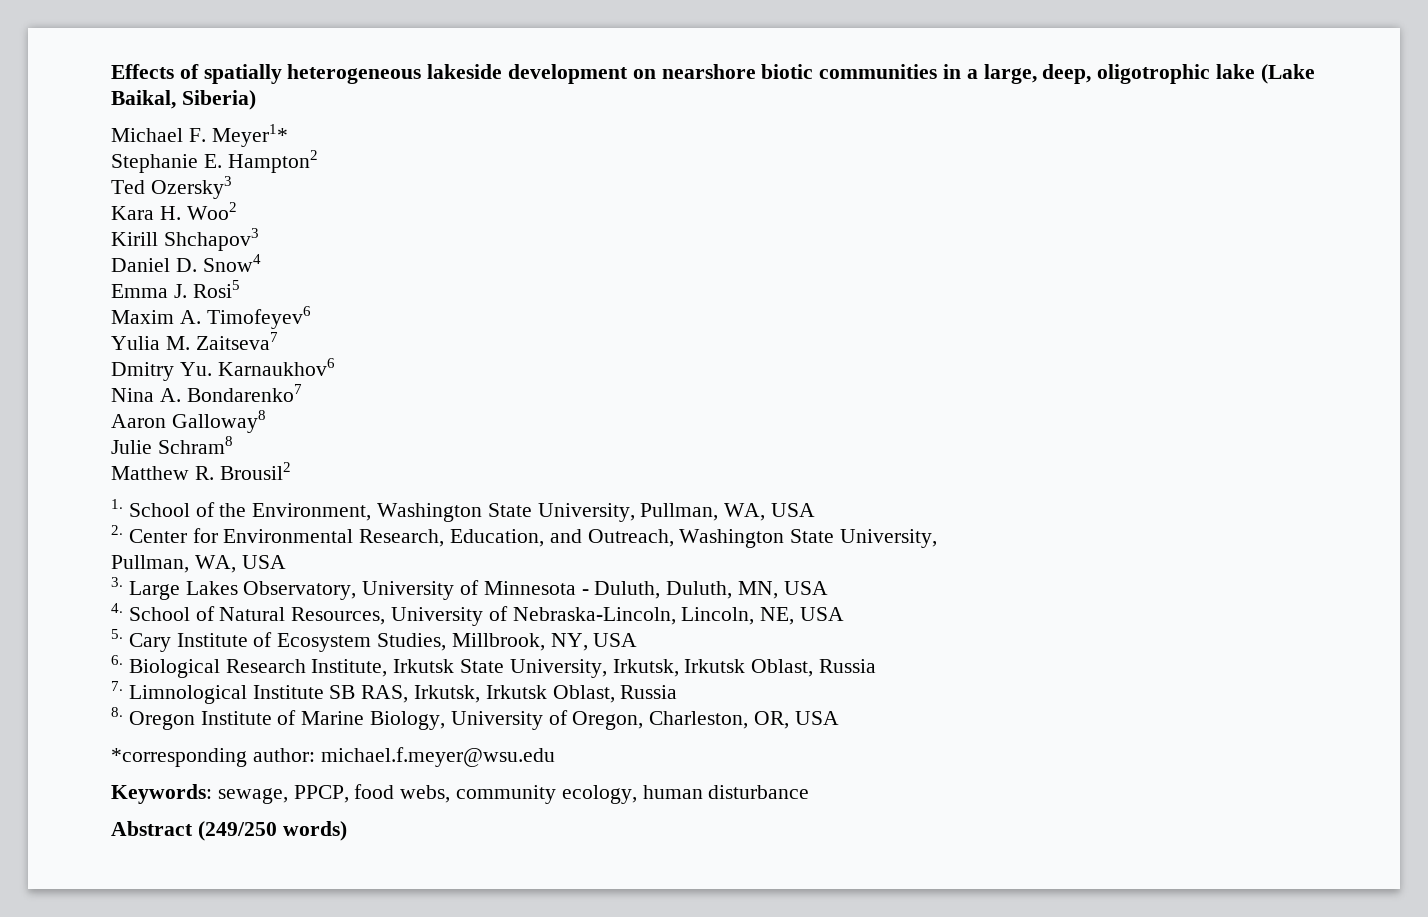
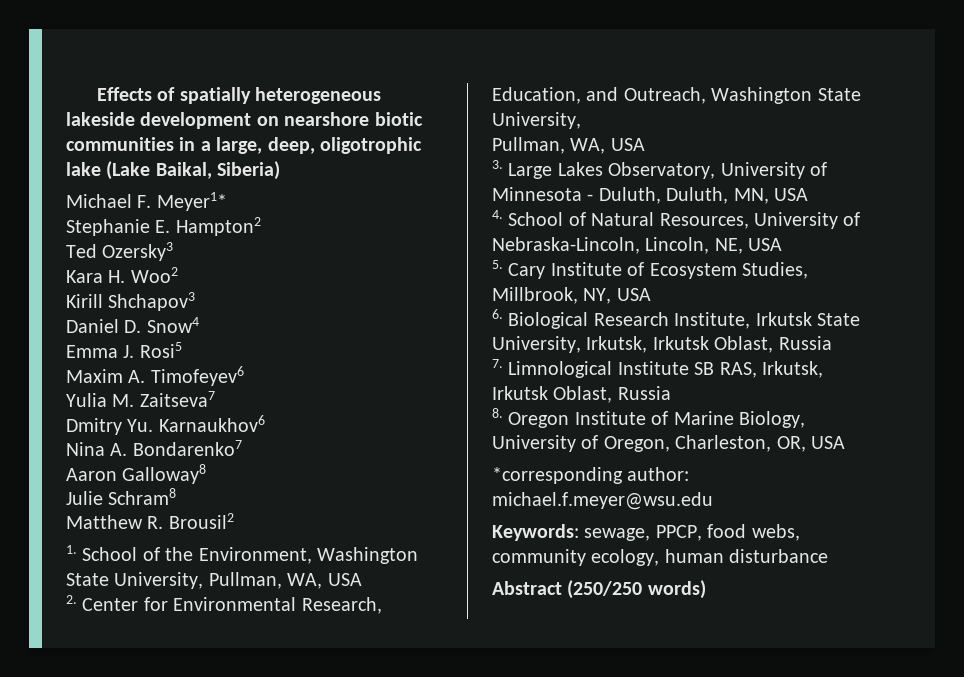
[197,821,277,841] (249/250 -> [567,580,643,599] (250/250

